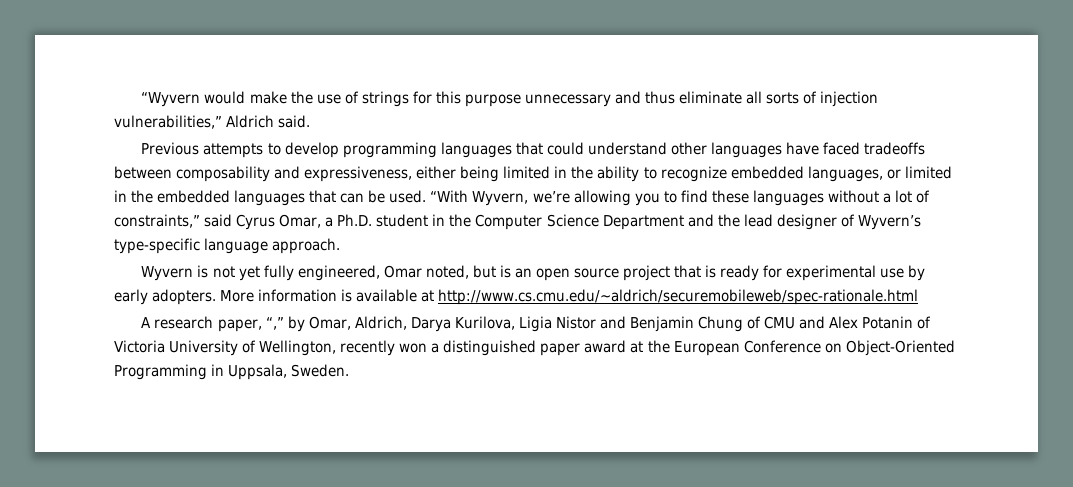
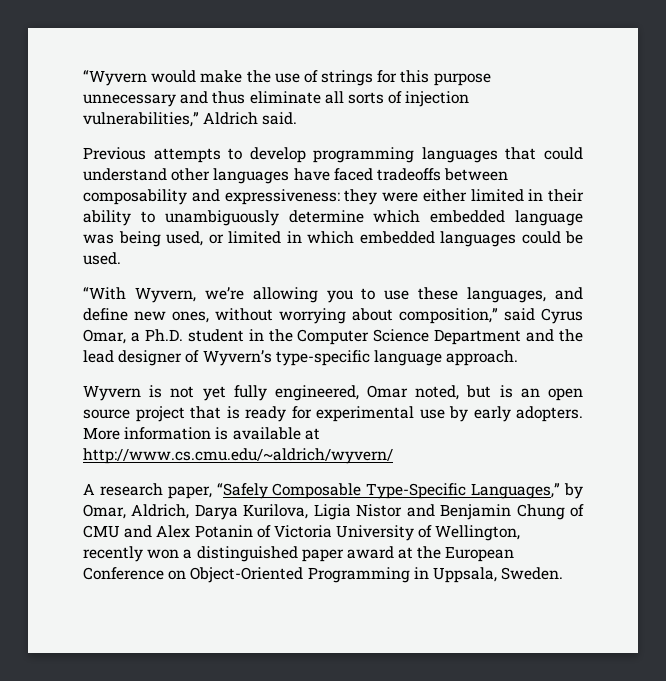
[304,166,594,182] expressiveness, either being limited in the -> [224,189,584,205] expressiveness: they were either limited in their
[660,166,883,182] recognize embedded languages, -> [164,210,583,226] [83,231,203,247] unambiguously determine which embedded language was being used,
[131,190,154,203] the -> [307,231,354,244] which
[309,190,365,203] that can -> [521,231,561,244] could
(427, 196) none -> (121, 258) //
[680,190,930,206] [114,214,200,228] find these languages without a lot of constraints,” -> [384,287,584,303] [83,308,498,324] use these languages, and define new ones, without worrying about composition,”
[438,289,919,305] http://www.cs.cmu.edu/~aldrich/securemobileweb/spec-rationale.html -> [83,448,393,464] http://www.cs.cmu.edu/~aldrich/wyvern/
[265,317,284,330] “,” -> [216,483,561,499] “Safely Composable Type-Specific Languages,”

